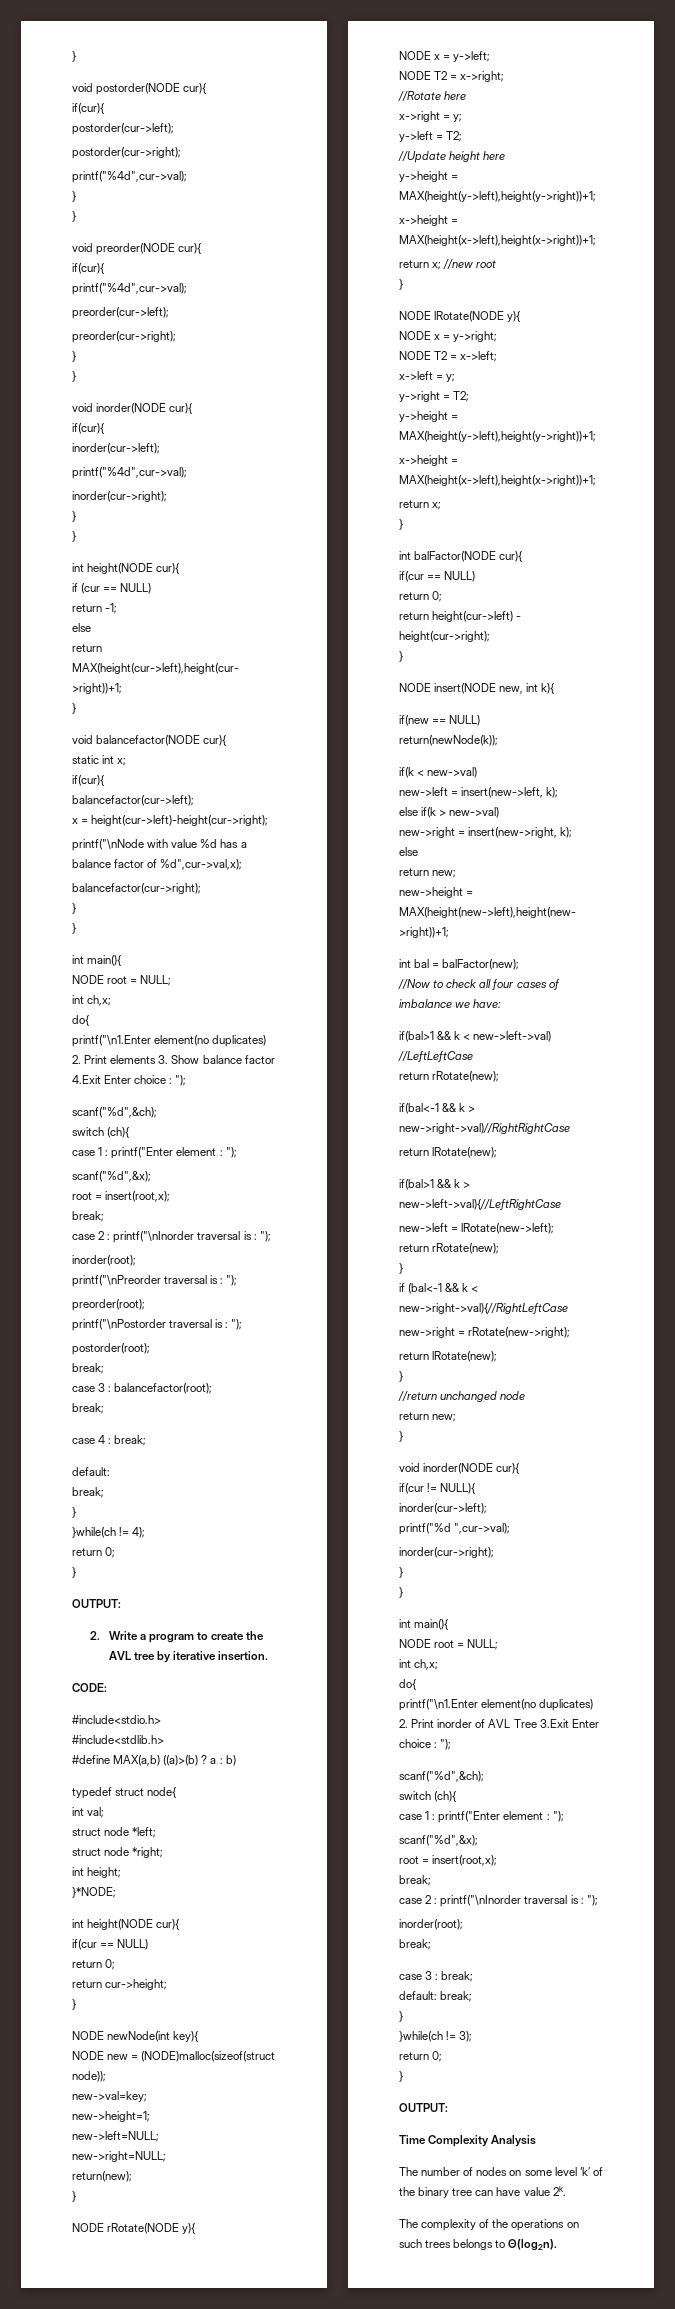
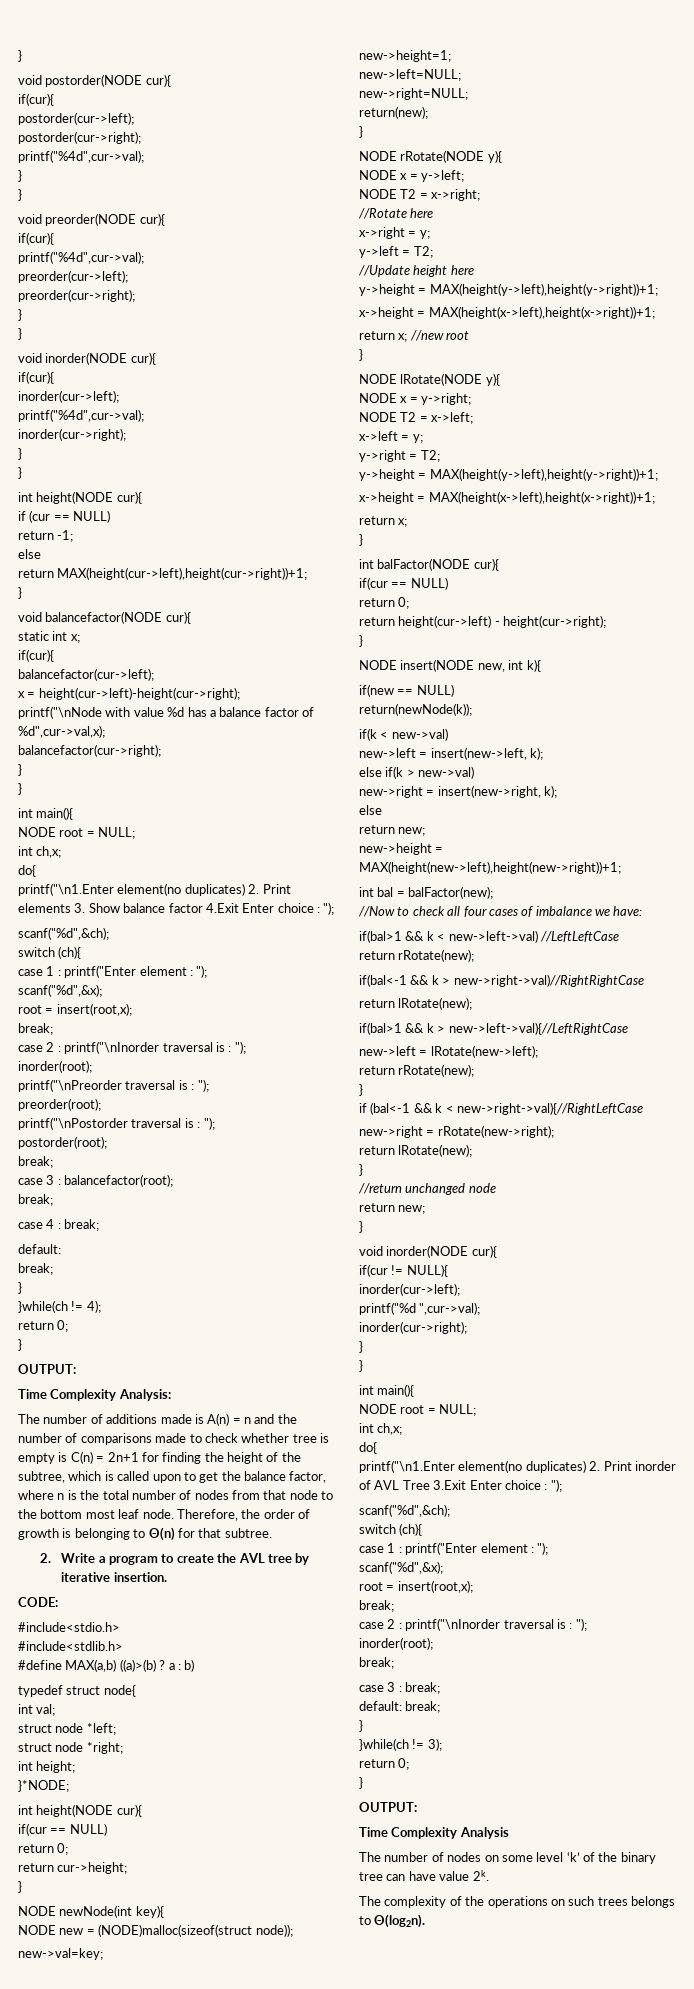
(121, 1603) none -> [18,1389,171,1401] [18,1413,297,1426] [18,1433,329,1445] [18,1451,301,1464] [18,1471,327,1483] [18,1490,334,1500] [18,1509,310,1521] [18,1527,272,1541] // Time Complexity Analysis: // The number of additions made is A(n) = n and the number of comparisons made to check whether tree is empty is C(n) = 2n+1 for finding the height of the subtree, which is called upon to get the balance factor, where n is the total number of nodes from that node to the bottom most leaf node. Therefore, the order of growth is belonging to Θ(n) for that subtree.

